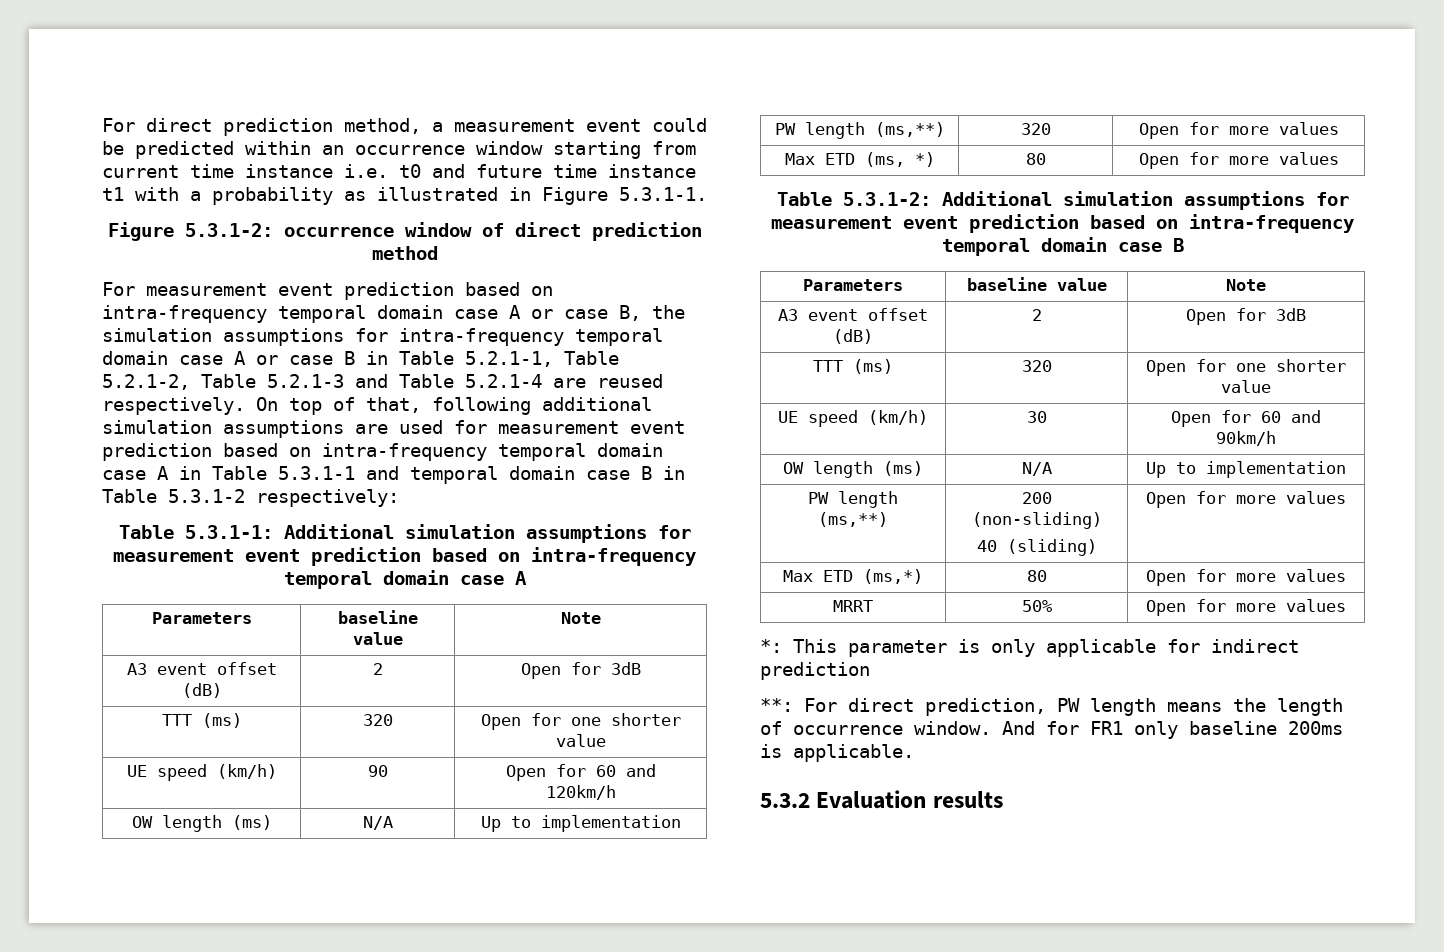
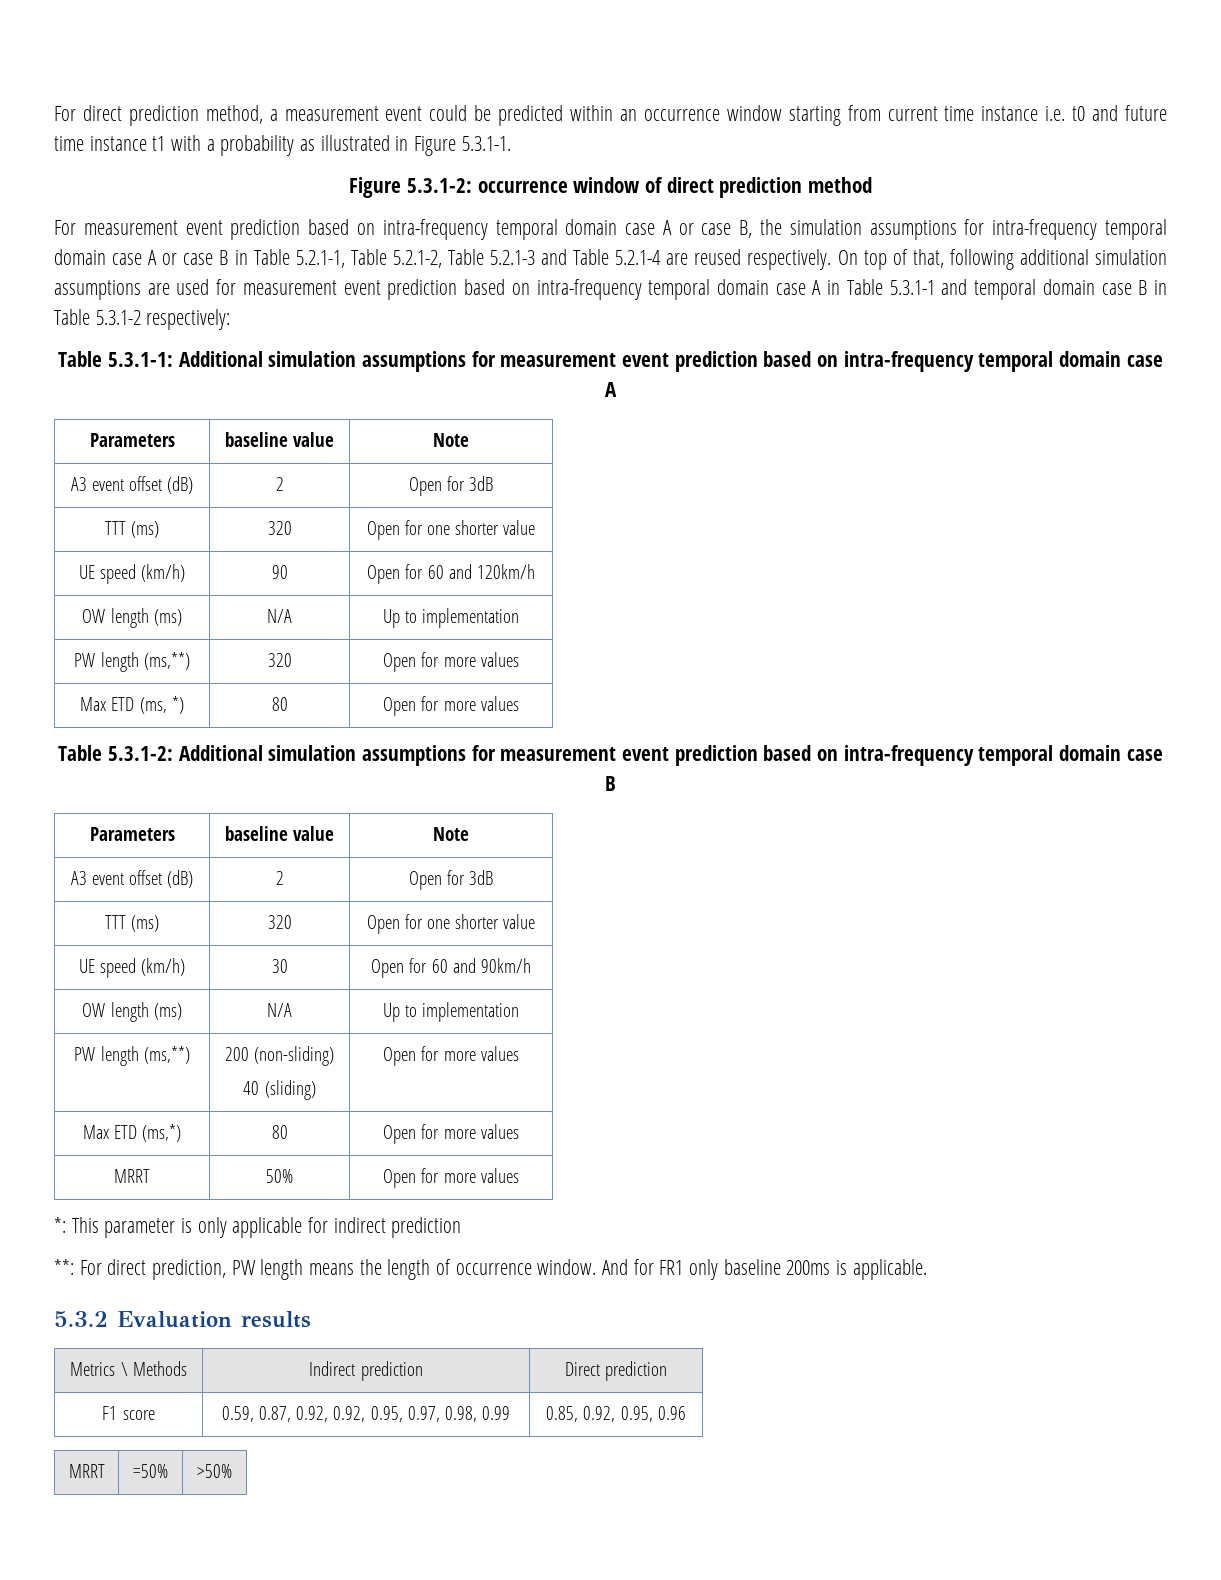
(1003, 799) none -> [70,1361,187,1376] [309,1361,423,1381] [564,1361,668,1381] [102,1406,155,1420] [222,1406,510,1422] [546,1406,686,1422] [68,1464,105,1478] [133,1464,168,1478] [197,1464,232,1478] // Metrics \ Methods | Indirect prediction | Direct prediction // F1 score | 0.59, 0.87, 0.92, 0.92, 0.95, 0.97, 0.98, 0.99 | 0.85, 0.92, 0.95, 0.96 // MRRT | =50% | >50%

